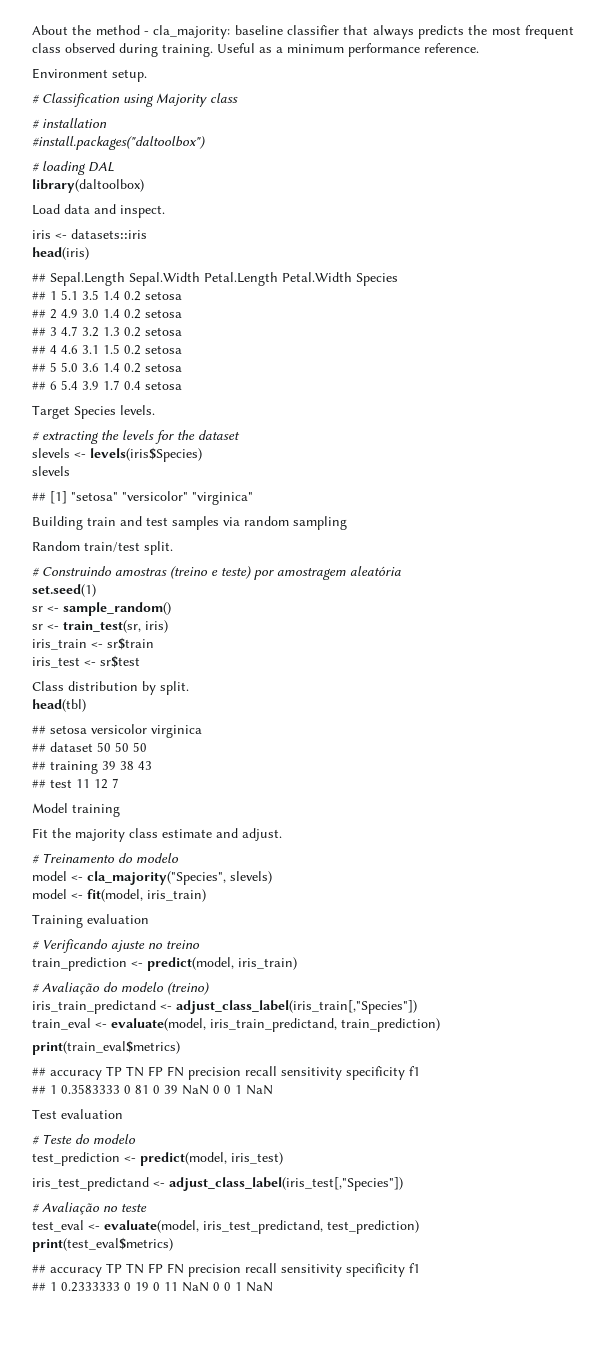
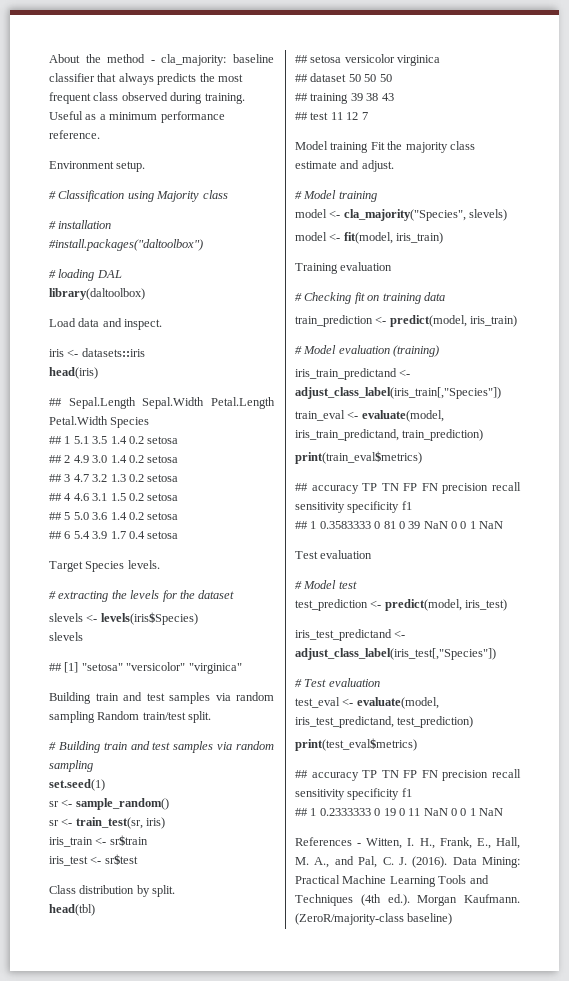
(347, 523) // -> (95, 717) none
[42,566,401,580] Construindo amostras (treino e teste) por amostragem aleatória -> [58,741,274,753] [49,760,93,772] Building train and test samples via random sampling
(120, 810) // -> (369, 147) none
[42,853,179,863] Treinamento do modelo -> [303,190,377,202] Model training
[42,939,200,953] Verificando ajuste no treino -> [304,292,445,304] Checking fit on training data
[42,982,210,995] Avaliação do modelo (treino) -> [303,345,440,357] Model evaluation (training)
[42,1134,136,1144] Teste do modelo -> [303,580,357,589] Model test
[42,1202,147,1215] Avaliação no teste -> [304,678,380,687] Test evaluation
(273, 1287) none -> [295,837,520,849] [295,856,520,868] [295,875,489,887] [295,894,520,906] [295,913,453,925] // References - Witten, I. H., Frank, E., Hall, M. A., and Pal, C. J. (2016). Data Mining: Practical Machine Learning Tools and Techniques (4th ed.). Morgan Kaufmann. (ZeroR/majority-class baseline)

